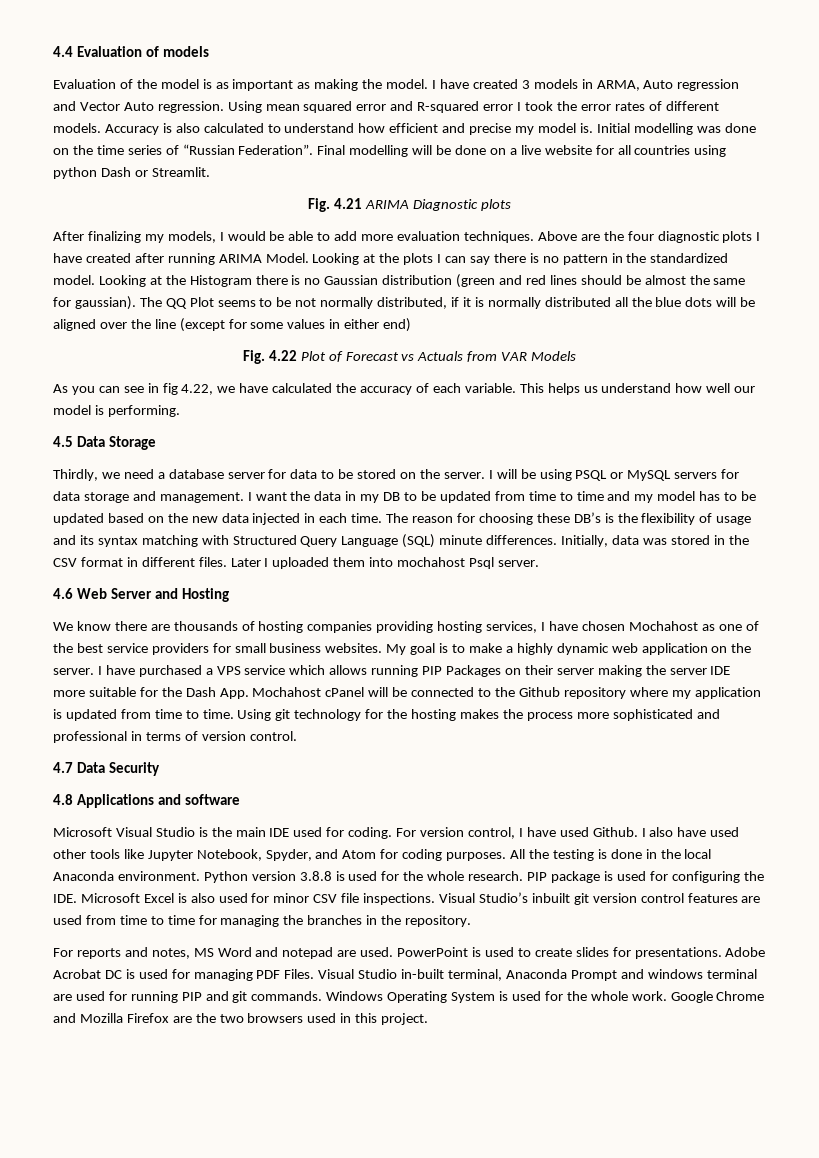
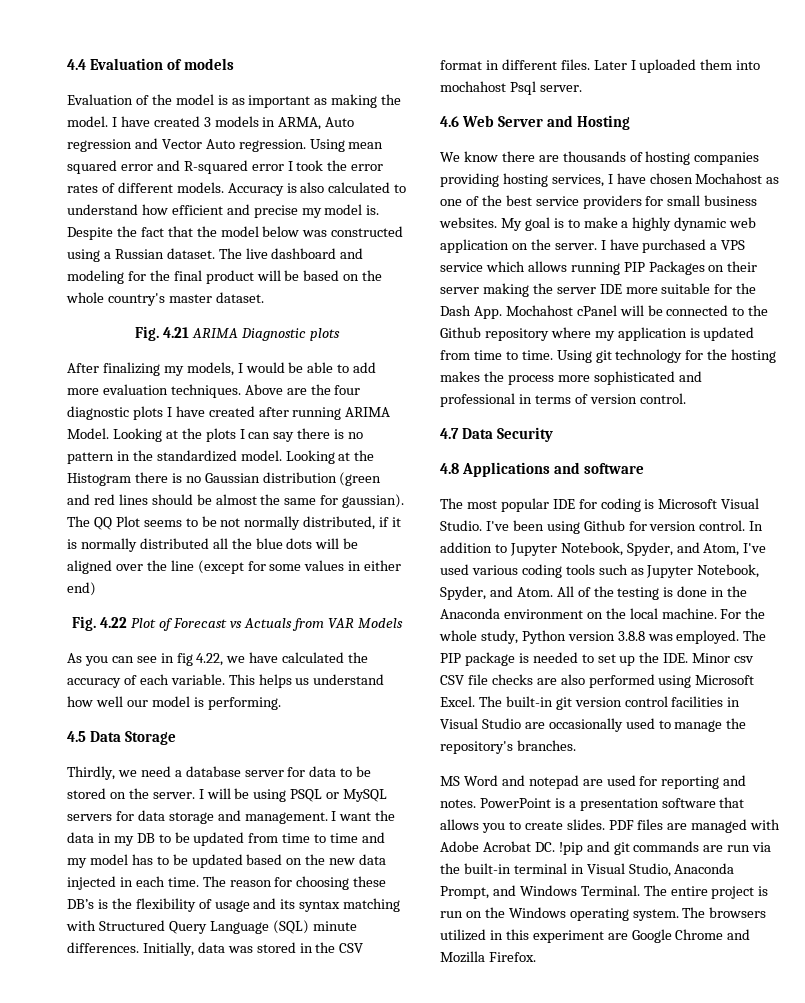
[596,123,756,135] [53,144,727,157] [53,167,210,179] Initial modelling was done on the time series of “Russian Federation”. Final modelling will be done on a live website for all countries using python Dash or Streamlit. -> [67,226,404,240] [67,248,364,262] [67,270,383,284] [66,292,264,306] Despite the fact that the model below was constructed using a Russian dataset. The live dashboard and modeling for the final product will be based on the whole country's master dataset.
[53,827,740,839] [53,849,526,861] Microsoft Visual Studio is the main IDE used for coding. For version control, I have used Github. I also have used other tools like Jupyter Notebook, Spyder, and Atom for coding purposes. All -> [440,498,760,512] [440,520,764,534] [440,542,767,556] [440,564,760,578] [440,586,591,600] The most popular IDE for coding is Microsoft Visual Studio. I've been using Github for version control. In addition to Jupyter Notebook, Spyder, and Atom, I've used various coding tools such as Jupyter Notebook, Spyder, and Atom. All of
[684,849,712,859] [53,871,764,883] [53,892,761,905] [53,915,472,927] [53,947,190,959] local Anaconda environment. Python version 3.8.8 is used for the whole research. PIP package is used for configuring the IDE. Microsoft Excel is also used for minor CSV file inspections. Visual Studio’s inbuilt git version control features are used from time to time for managing the branches in the repository. // For reports and notes, -> [440,608,766,619] [439,630,767,644] [440,652,755,666] [440,674,755,688] [440,696,741,710] [440,718,747,732] [440,740,576,754] Anaconda environment on the local machine. For the whole study, Python version 3.8.8 was employed. The PIP package is needed to set up the IDE. Minor csv CSV file checks are also performed using Microsoft Excel. The built-in git version control facilities in Visual Studio are occasionally used to manage the repository's branches. //
[360,947,766,959] [53,969,757,981] [53,991,765,1003] [53,1013,429,1025] used. PowerPoint is used to create slides for presentations. Adobe Acrobat DC is used for managing PDF Files. Visual Studio in-built terminal, Anaconda Prompt and windows terminal are used for running PIP and git commands. Windows Operating System is used for the whole work. Google Chrome and Mozilla Firefox are the two browsers used in this project. -> [606,775,747,789] [440,797,745,811] [440,819,781,833] [440,841,772,855] [440,863,735,877] [440,885,769,899] [440,907,767,921] [440,929,751,943] [440,951,536,963] used for reporting and notes. PowerPoint is a presentation software that allows you to create slides. PDF files are managed with Adobe Acrobat DC. !pip and git commands are run via the built-in terminal in Visual Studio, Anaconda Prompt, and Windows Terminal. The entire project is run on the Windows operating system. The browsers utilized in this experiment are Google Chrome and Mozilla Firefox.

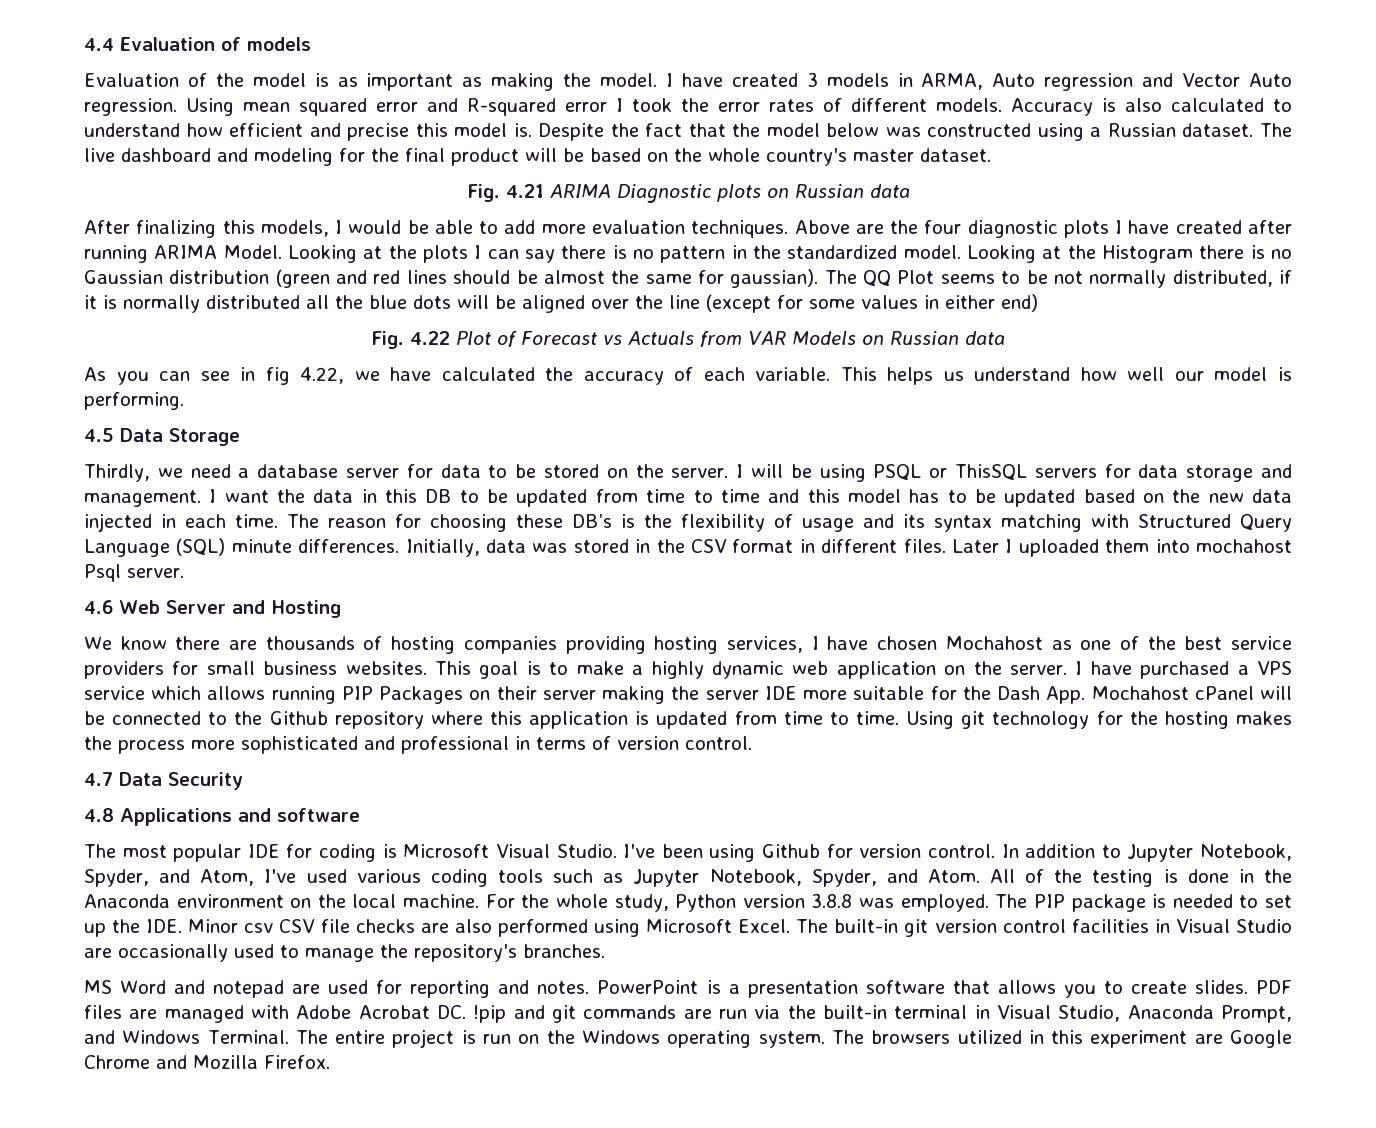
[301,208,322,218] my -> [415,123,448,137] this
(340, 334) none -> [766,184,910,198] on Russian data
[163,366,184,376] my -> [222,220,255,234] this
(403, 623) none -> [861,331,1005,345] on Russian data
[343,789,388,802] MySQL -> [954,464,1027,480] ThisSQL
[113,836,134,846] my -> [385,489,418,503] this
[67,858,87,868] my -> [807,489,840,503] this
[500,218,522,231] My -> [435,661,472,675] This
[594,331,615,341] my -> [490,711,522,725] this

